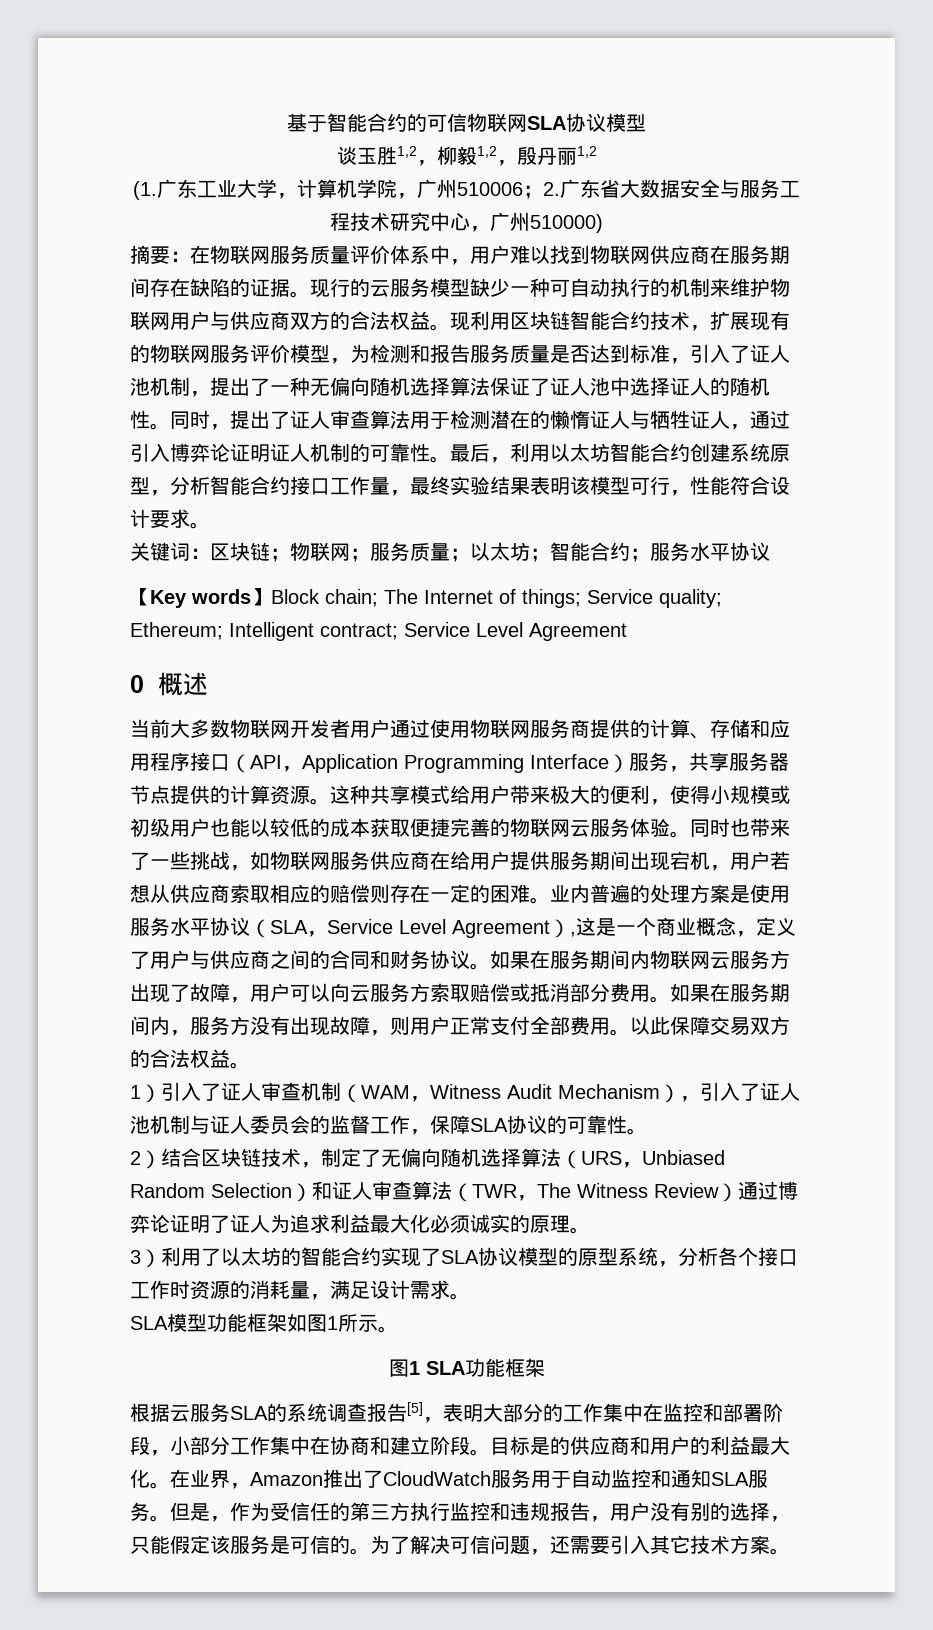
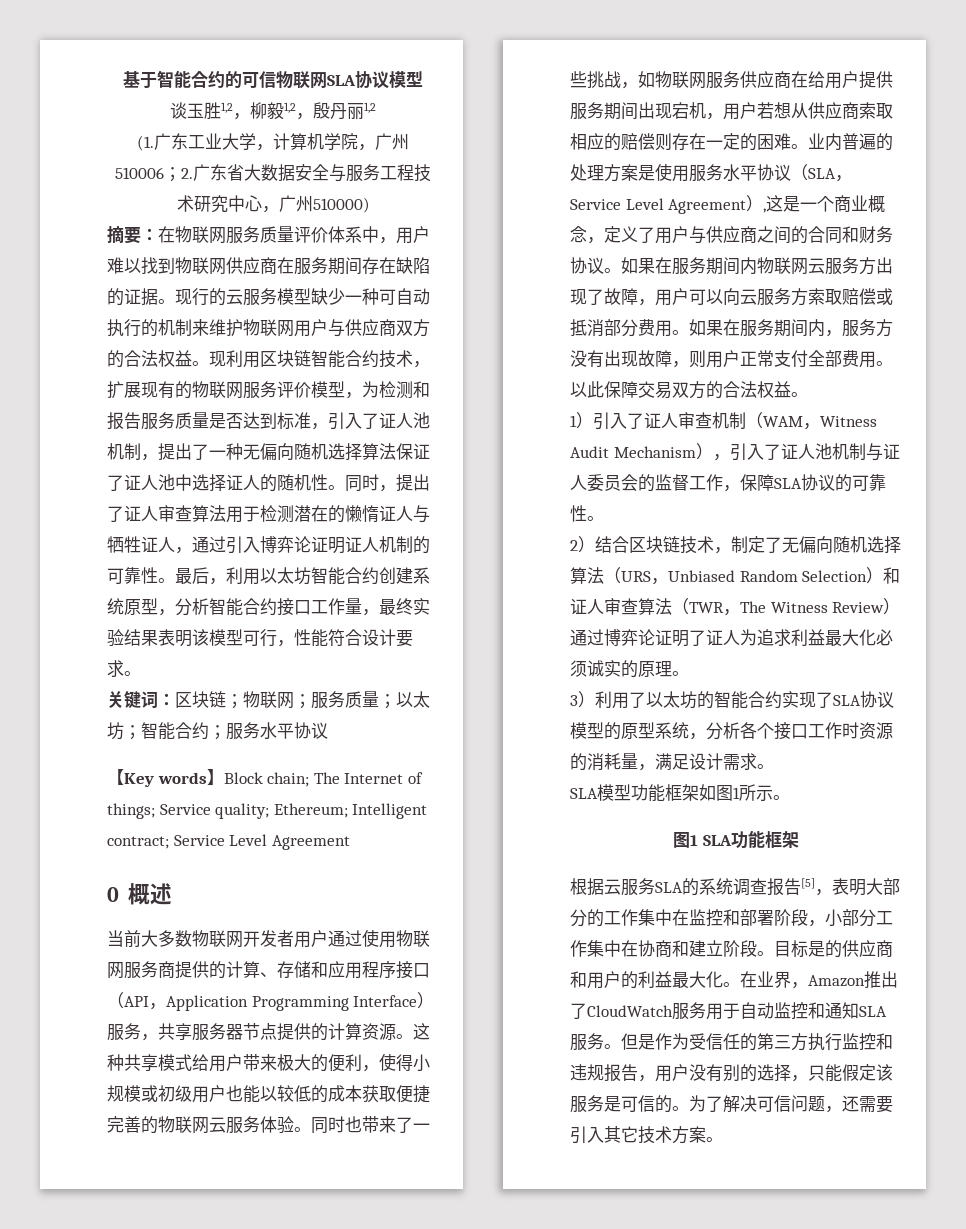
[210,1516,230,1522] ， -> (655, 1042) none

